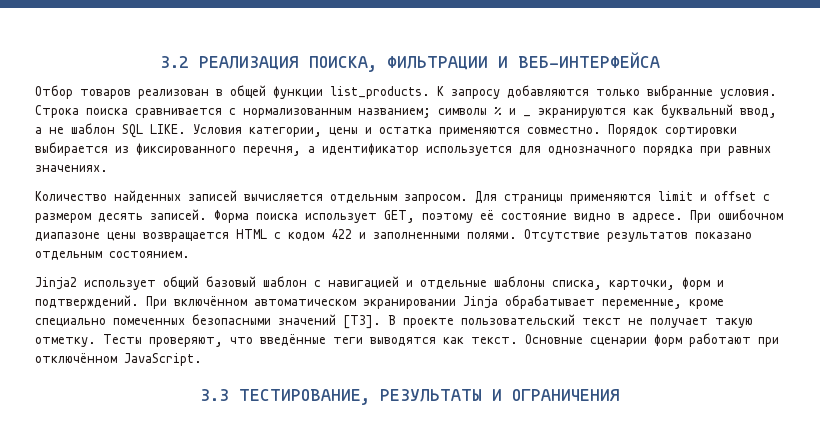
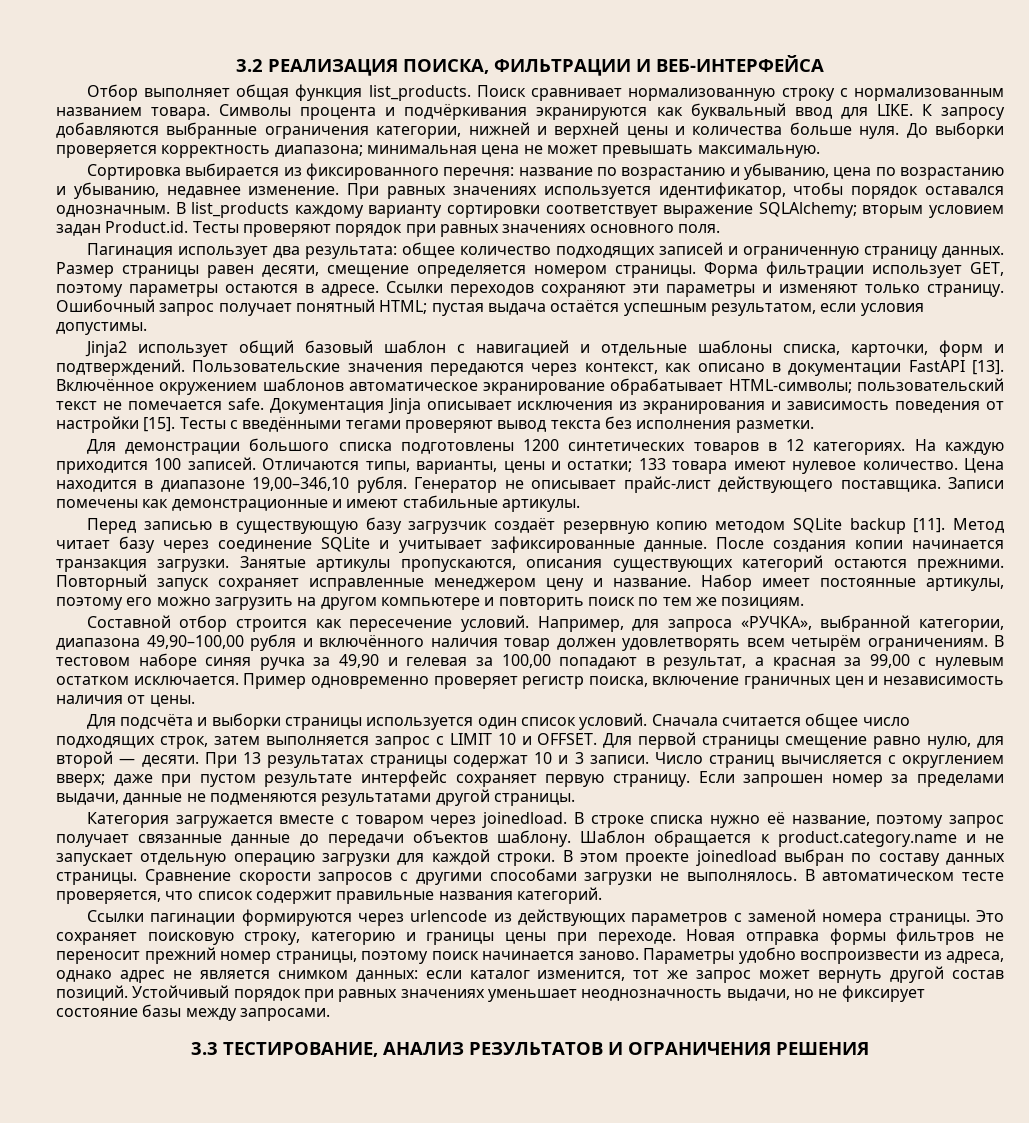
[80,85,777,99] [35,105,516,118] [523,104,777,118] [35,123,737,138] [35,142,771,156] [35,165,108,172] [35,190,770,204] [35,209,783,223] [35,229,752,242] [35,251,190,260] товаров реализован в общей функции list_products. К запросу добавляются только выбранные условия. Строка поиска сравнивается с нормализованным названием; символы % и _ экранируются как буквальный ввод, а не шаблон SQL LIKE. Условия категории, цены и остатка применяются совместно. Порядок сортировки выбирается из фиксированного перечня, а идентификатор используется для однозначного порядка при равных значениях. // Количество найденных записей вычисляется отдельным запросом. Для страницы применяются limit и offset с размером десять записей. Форма поиска использует GET, поэтому её состояние видно в адресе. При ошибочном диапазоне цены возвращается HTML с кодом 422 и заполненными полями. Отсутствие результатов показано отдельным состоянием. -> [144,84,1004,101] [56,103,1006,120] [56,122,1004,139] [56,145,820,158] [86,163,1005,180] [56,182,1005,199] [56,202,1005,218] [56,221,720,237] [86,242,1005,259] [56,261,1004,278] [56,281,1004,297] [56,299,924,316] [56,322,147,335] выполняет общая функция list_products. Поиск сравнивает нормализованную строку с нормализованным названием товара. Символы процента и подчёркивания экранируются как буквальный ввод для LIKE. К запросу добавляются выбранные ограничения категории, нижней и верхней цены и количества больше нуля. До выборки проверяется корректность диапазона; минимальная цена не может превышать максимальную. // Сортировка выбирается из фиксированного перечня: название по возрастанию и убыванию, цена по возрастанию и убыванию, недавнее изменение. При равных значениях используется идентификатор, чтобы порядок оставался однозначным. В list_products каждому варианту сортировки соответствует выражение SQLAlchemy; вторым условием задан Product.id. Тесты проверяют порядок при равных значениях основного поля. // Пагинация использует два результата: общее количество подходящих записей и ограниченную страницу данных. Размер страницы равен десяти, смещение определяется номером страницы. Форма фильтрации использует GET, поэтому параметры остаются в адресе. Ссылки переходов сохраняют эти параметры и изменяют только страницу. Ошибочный запрос получает понятный HTML; пустая выдача остаётся успешным результатом, если условия допустимы.
[146,295,724,309] [35,314,753,329] [35,333,779,347] [35,353,202,366] При включённом автоматическом экранировании Jinja обрабатывает переменные, кроме специально помеченных безопасными значений [T3]. В проекте пользовательский текст не получает такую отметку. Тесты проверяют, что введённые теги выводятся как текст. Основные сценарии форм работают при отключённом JavaScript. -> [192,360,1005,376] [56,378,1005,395] [56,398,1004,414] [56,416,814,433] [86,438,1004,455] [56,457,1005,474] [56,476,1005,493] [56,495,580,512] [86,517,1004,534] [56,536,1005,553] [56,555,1005,572] [56,574,1004,591] [56,597,805,610] [86,615,1005,632] [56,634,1004,651] [56,653,1004,670] [56,673,1004,689] [56,695,195,707] [86,713,910,730] [56,732,1004,749] [56,751,1004,768] [56,770,1005,787] [56,789,575,806] [86,811,1004,828] [56,830,1004,847] [56,849,1006,866] [56,868,1004,885] [56,887,602,904] [86,909,1005,926] [56,928,1005,945] [56,947,1004,964] [56,966,1005,983] [56,985,925,1002] [56,1004,330,1021] Пользовательские значения передаются через контекст, как описано в документации FastAPI [13]. Включённое окружением шаблонов автоматическое экранирование обрабатывает HTML-символы; пользовательский текст не помечается safe. Документация Jinja описывает исключения из экранирования и зависимость поведения от настройки [15]. Тесты с введёнными тегами проверяют вывод текста без исполнения разметки. // Для демонстрации большого списка подготовлены 1200 синтетических товаров в 12 категориях. На каждую приходится 100 записей. Отличаются типы, варианты, цены и остатки; 133 товара имеют нулевое количество. Цена находится в диапазоне 19,00–346,10 рубля. Генератор не описывает прайс-лист действующего поставщика. Записи помечены как демонстрационные и имеют стабильные артикулы. // Перед записью в существующую базу загрузчик создаёт резервную копию методом SQLite backup [11]. Метод читает базу через соединение SQLite и учитывает зафиксированные данные. После создания копии начинается транзакция загрузки. Занятые артикулы пропускаются, описания существующих категорий остаются прежними. Повторный запуск сохраняет исправленные менеджером цену и название. Набор имеет постоянные артикулы, поэтому его можно загрузить на другом компьютере и повторить поиск по тем же позициям. // Составной отбор строится как пересечение условий. Например, для запроса «РУЧКА», выбранной категории, диапазона 49,90–100,00 рубля и включённого наличия товар должен удовлетворять всем четырём ограничениям. В тестовом наборе синяя ручка за 49,90 и гелевая за 100,00 попадают в результат, а красная за 99,00 с нулевым остатком исключается. Пример одновременно проверяет регистр поиска, включение граничных цен и независимость наличия от цены. // Для подсчёта и выборки страницы используется один список условий. Сначала считается общее число подходящих строк, затем выполняется запрос с LIMIT 10 и OFFSET. Для первой страницы смещение равно нулю, для второй — десяти. При 13 результатах страницы содержат 10 и 3 записи. Число страниц вычисляется с округлением вверх; даже при пустом результате интерфейс сохраняет первую страницу. Если запрошен номер за пределами выдачи, данные не подменяются результатами другой страницы. // Категория загружается вместе с товаром через joinedload. В строке списка нужно её название, поэтому запрос получает связанные данные до передачи объектов шаблону. Шаблон обращается к product.category.name и не запускает отдельную операцию загрузки для каждой строки. В этом проекте joinedload выбран по составу данных страницы. Сравнение скорости запросов с другими способами загрузки не выполнялось. В автоматическом тесте проверяется, что список содержит правильные названия категорий. // Ссылки пагинации формируются через urlencode из действующих параметров с заменой номера страницы. Это сохраняет поисковую строку, категорию и границы цены при переходе. Новая отправка формы фильтров не переносит прежний номер страницы, поэтому поиск начинается заново. Параметры удобно воспроизвести из адреса, однако адрес не является снимком данных: если каталог изменится, тот же запрос может вернуть другой состав позиций. Устойчивый порядок при равных значениях уменьшает неоднозначность выдачи, но не фиксирует состояние базы между запросами.
[380,389,482,402] РЕЗУЛЬТАТЫ -> [383,1042,603,1055] АНАЛИЗ РЕЗУЛЬТАТОВ
(620, 395) none -> [776,1042,869,1055] РЕШЕНИЯ

